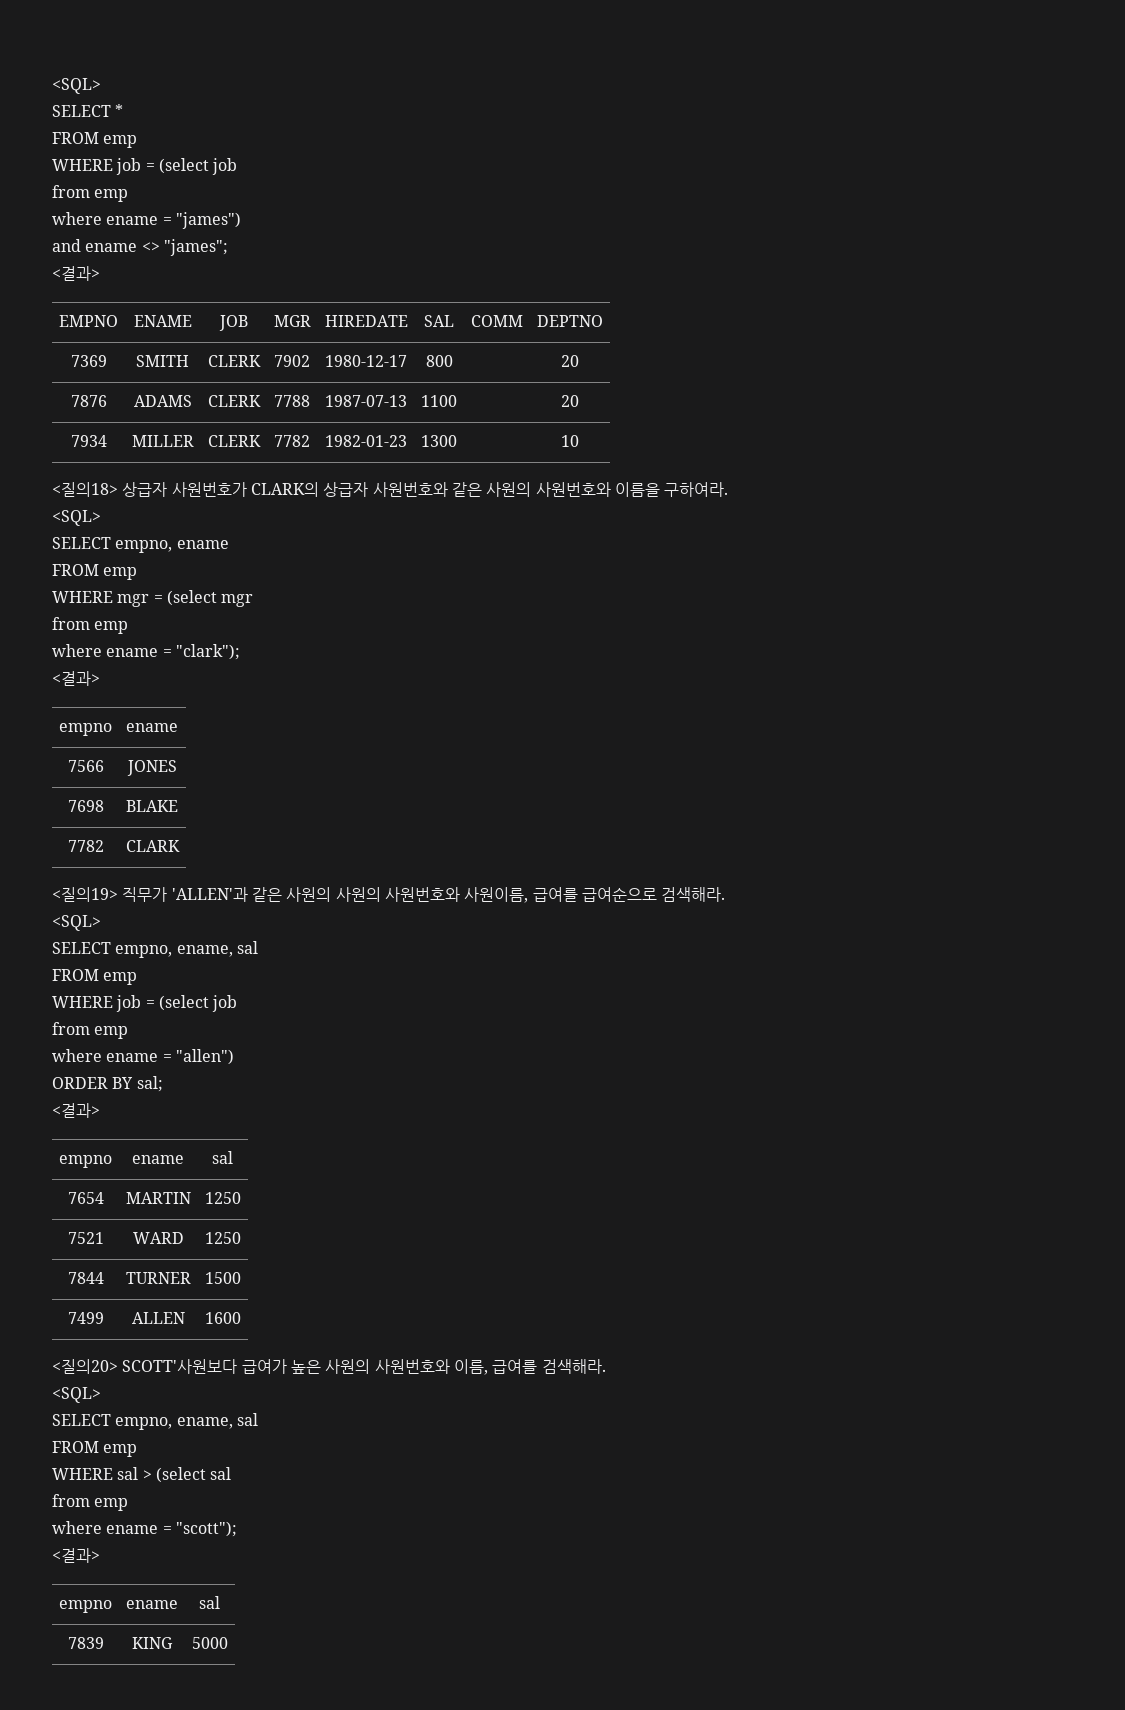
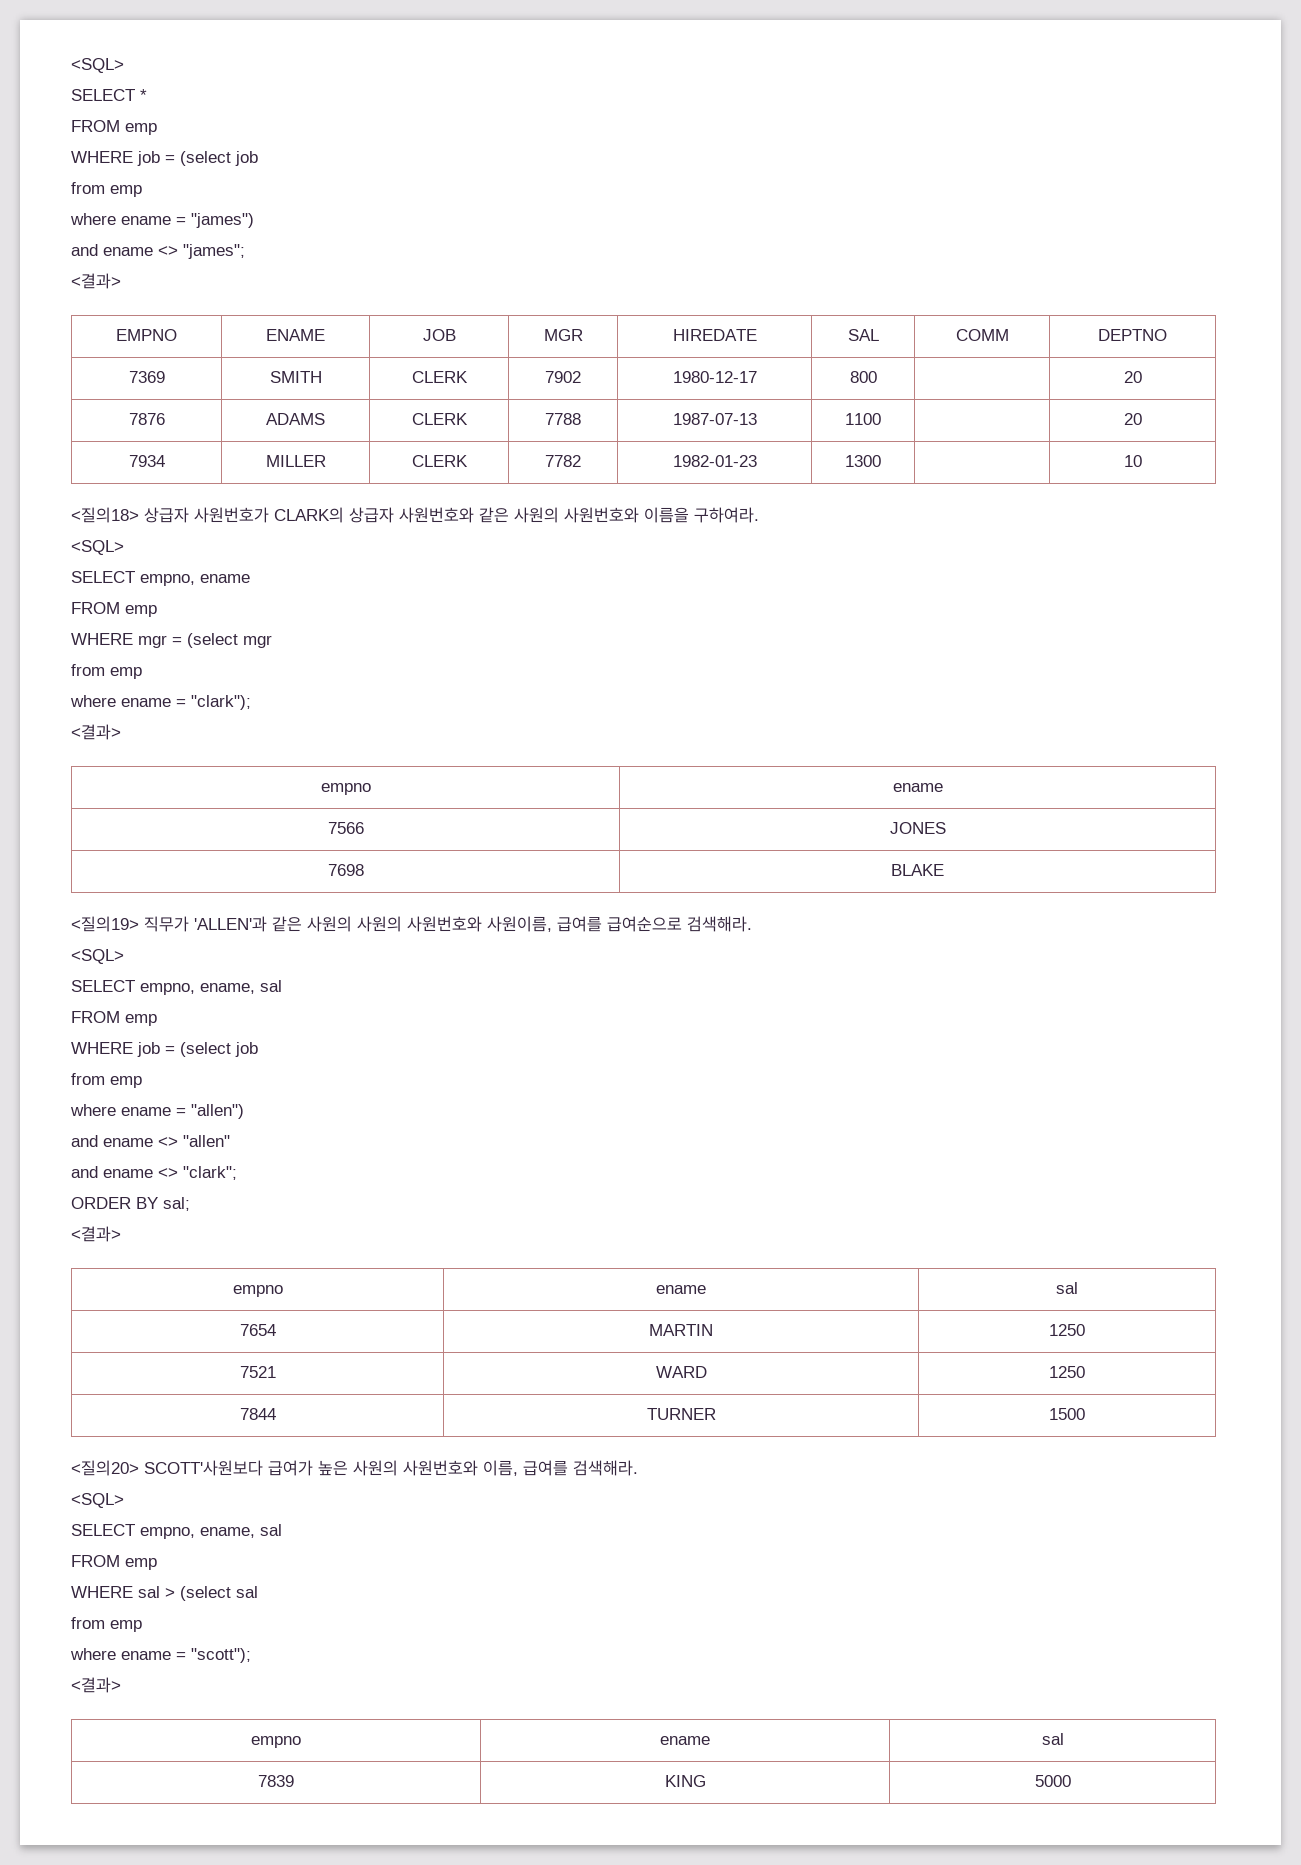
[67,840,104,852] [125,840,180,852] // 7782 | CLARK -> (944, 870) none
(234, 1057) none -> [71,1135,230,1147] [71,1166,237,1180] // and ename <> "allen" // and ename <> "clark";
[67,1312,104,1324] [131,1312,185,1324] [204,1312,241,1324] // 7499 | ALLEN | 1600 -> (1085, 1414) none

